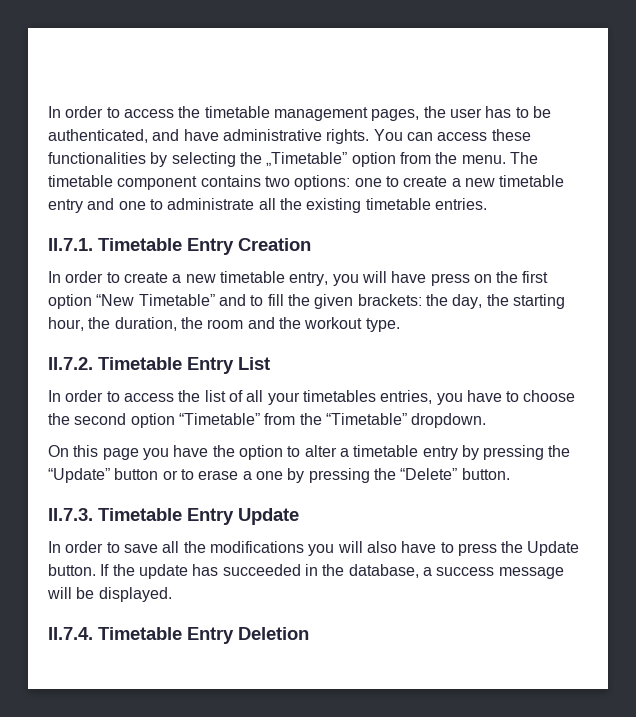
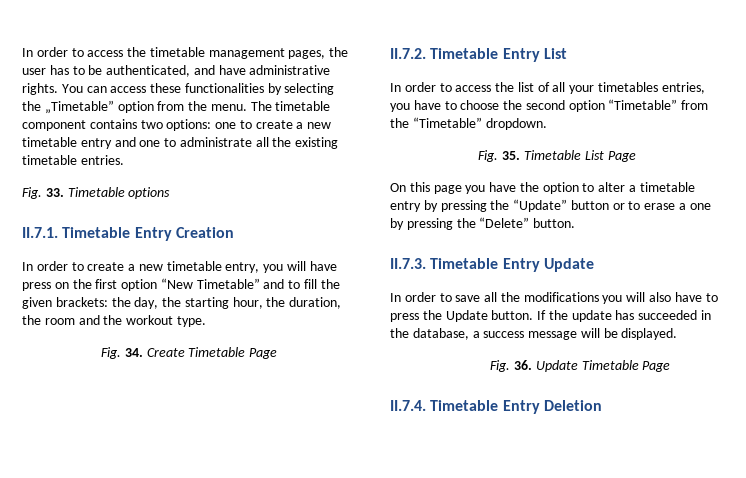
(487, 204) none -> [22,187,171,199] // Fig. 33. Timetable options
(400, 325) none -> [100,347,278,359] // Fig. 34. Create Timetable Page
(487, 420) none -> [478,150,636,162] // Fig. 35. Timetable List Page
(172, 594) none -> [490,360,671,372] // Fig. 36. Update Timetable Page

